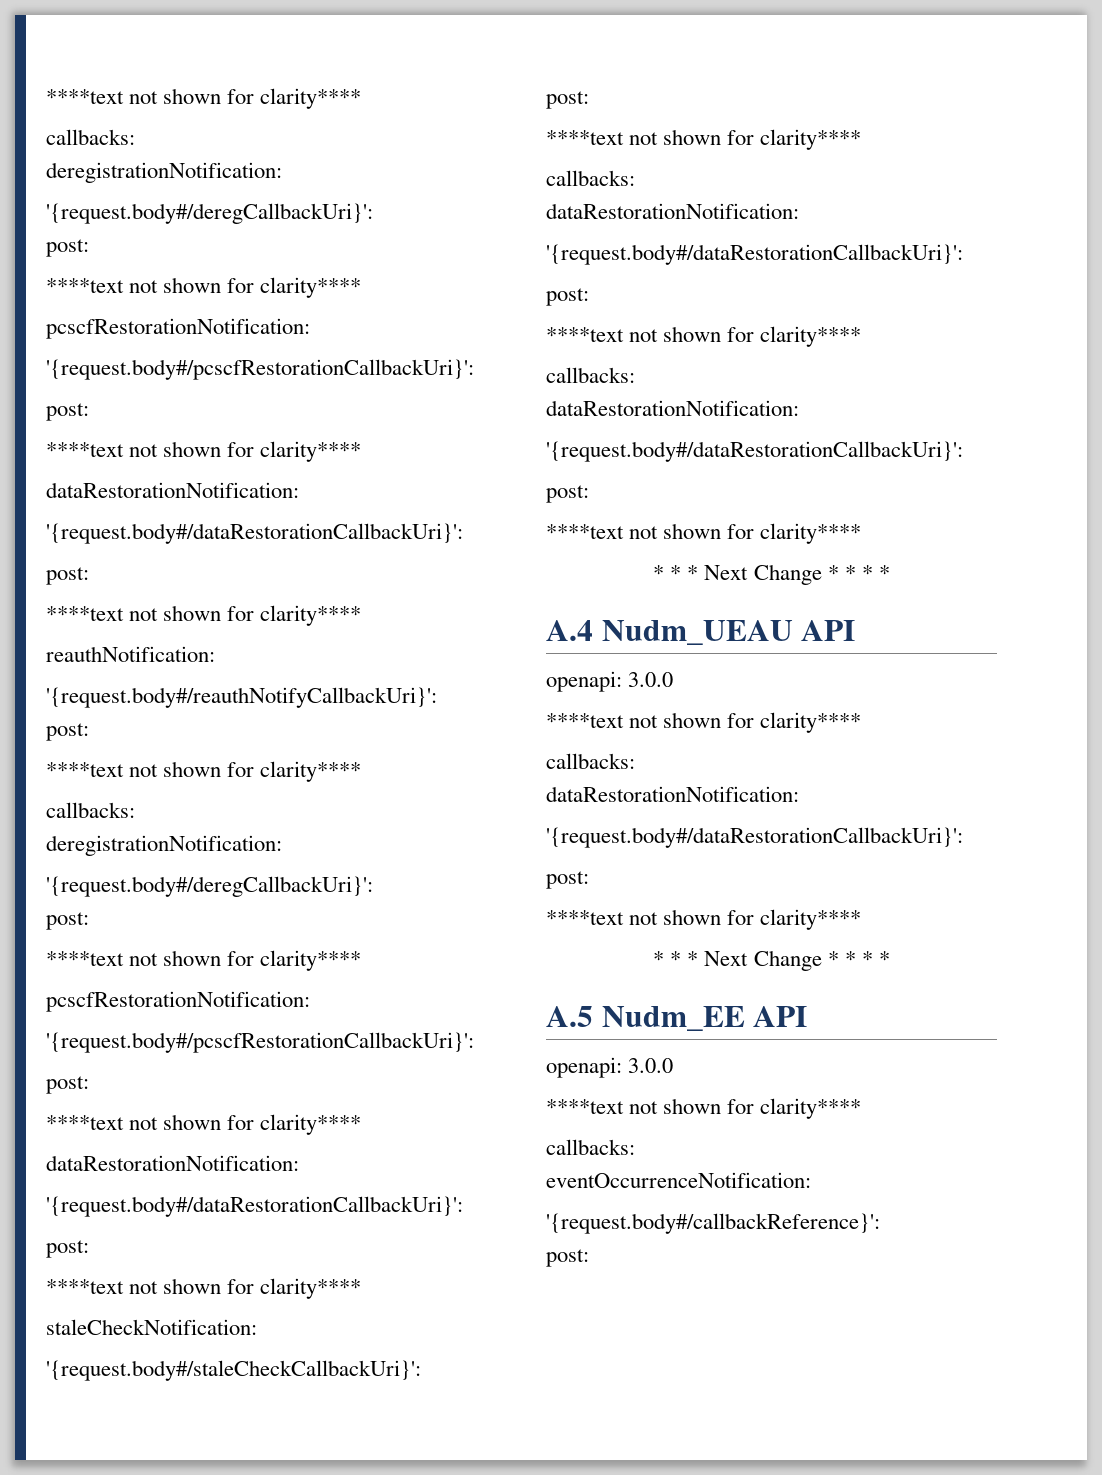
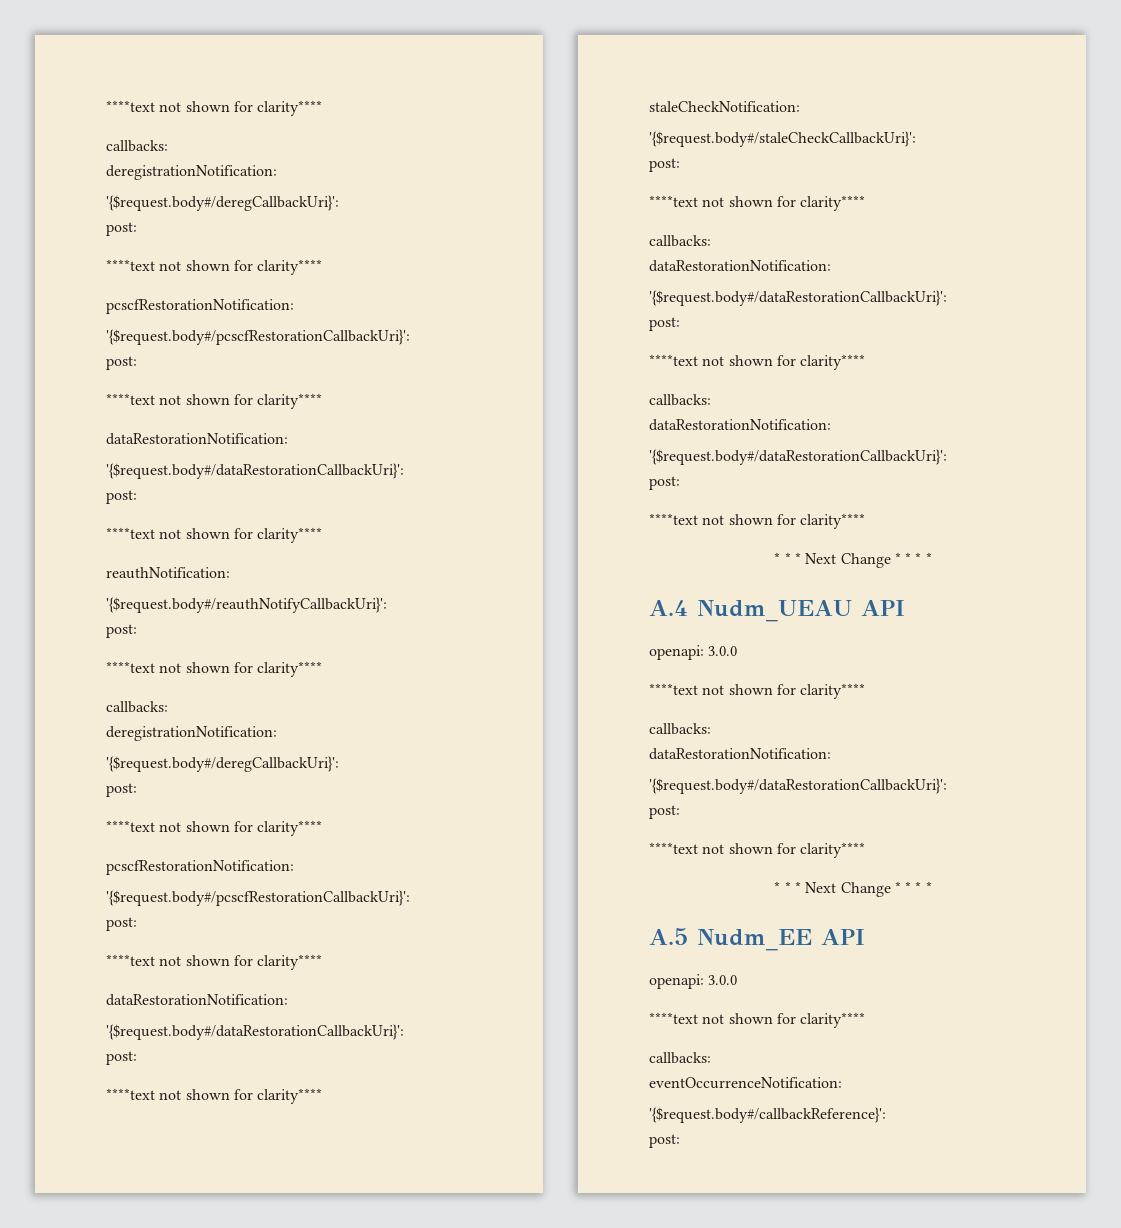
[46,88,362,109] [46,129,135,145] [46,162,282,183] [46,203,373,224] [46,239,89,257] [46,277,362,298] [46,318,310,339] [46,359,474,380] [46,403,89,421] [46,441,362,462] [46,482,299,498] [46,523,463,544] ****text not shown for clarity**** // callbacks: // deregistrationNotification: // '{request.body#/deregCallbackUri}': // post: // ****text not shown for clarity**** // pcscfRestorationNotification: // '{request.body#/pcscfRestorationCallbackUri}': // post: // ****text not shown for clarity**** // dataRestorationNotification: // '{request.body#/dataRestorationCallbackUri}': -> [106,100,323,116] [106,140,168,152] [106,165,277,180] [106,195,339,211] [106,222,137,236] [106,259,323,275] [106,299,294,314] [106,329,410,345] [106,356,137,370] [106,393,323,409] [106,433,288,445] [106,463,404,479] ****text not shown for clarity**** // callbacks: // deregistrationNotification: // '{$request.body#/deregCallbackUri}': // post: // ****text not shown for clarity**** // pcscfRestorationNotification: // '{$request.body#/pcscfRestorationCallbackUri}': // post: // ****text not shown for clarity**** // dataRestorationNotification: // '{$request.body#/dataRestorationCallbackUri}':
[46,687,437,708] '{request.body#/reauthNotifyCallbackUri}': -> [106,597,387,613] '{$request.body#/reauthNotifyCallbackUri}':
[46,876,373,897] [46,912,89,930] [46,950,362,971] [46,991,310,1012] [46,1032,474,1053] [46,1076,89,1094] [46,1114,362,1135] [46,1155,299,1171] [46,1196,463,1217] '{request.body#/deregCallbackUri}': // post: // ****text not shown for clarity**** // pcscfRestorationNotification: // '{request.body#/pcscfRestorationCallbackUri}': // post: // ****text not shown for clarity**** // dataRestorationNotification: // '{request.body#/dataRestorationCallbackUri}': -> [106,756,339,772] [106,783,137,797] [106,820,323,836] [106,860,294,875] [106,890,410,906] [106,917,137,931] [106,954,323,970] [106,994,288,1006] [106,1024,404,1040] '{$request.body#/deregCallbackUri}': // post: // ****text not shown for clarity**** // pcscfRestorationNotification: // '{$request.body#/pcscfRestorationCallbackUri}': // post: // ****text not shown for clarity**** // dataRestorationNotification: // '{$request.body#/dataRestorationCallbackUri}':
[46,1360,421,1381] [546,91,589,109] [546,129,862,150] [546,170,635,186] [546,203,799,219] [546,244,963,265] [546,288,589,306] [546,326,862,347] [546,367,635,383] [546,400,799,416] [546,441,963,462] '{request.body#/staleCheckCallbackUri}': // post: // ****text not shown for clarity**** // callbacks: // dataRestorationNotification: // '{request.body#/dataRestorationCallbackUri}': // post: // ****text not shown for clarity**** // callbacks: // dataRestorationNotification: // '{request.body#/dataRestorationCallbackUri}': -> [649,131,916,147] [649,158,680,172] [649,195,866,211] [649,235,711,247] [649,260,831,272] [649,290,947,306] [649,317,680,331] [649,354,866,370] [649,394,711,406] [649,419,831,431] [649,449,947,465] '{$request.body#/staleCheckCallbackUri}': // post: // ****text not shown for clarity**** // callbacks: // dataRestorationNotification: // '{$request.body#/dataRestorationCallbackUri}': // post: // ****text not shown for clarity**** // callbacks: // dataRestorationNotification: // '{$request.body#/dataRestorationCallbackUri}':
[546,827,963,848] '{request.body#/dataRestorationCallbackUri}': -> [649,778,947,794] '{$request.body#/dataRestorationCallbackUri}':
[546,1213,880,1234] '{request.body#/callbackReference}': -> [649,1107,886,1123] '{$request.body#/callbackReference}':

